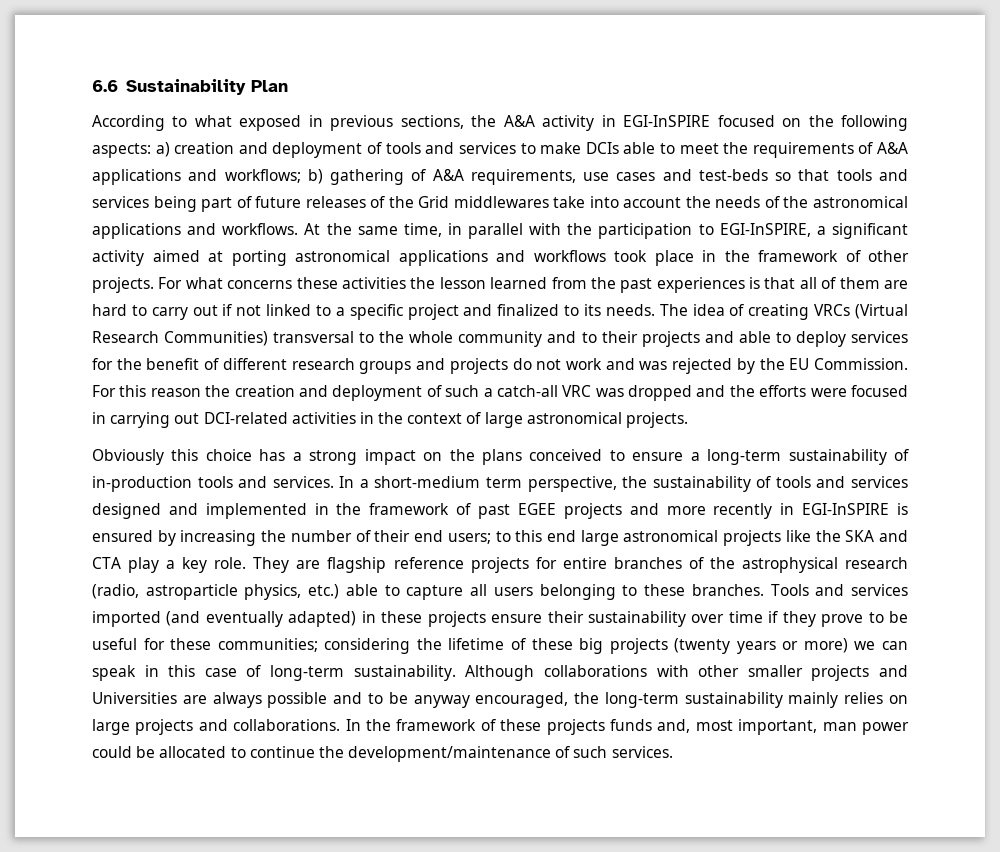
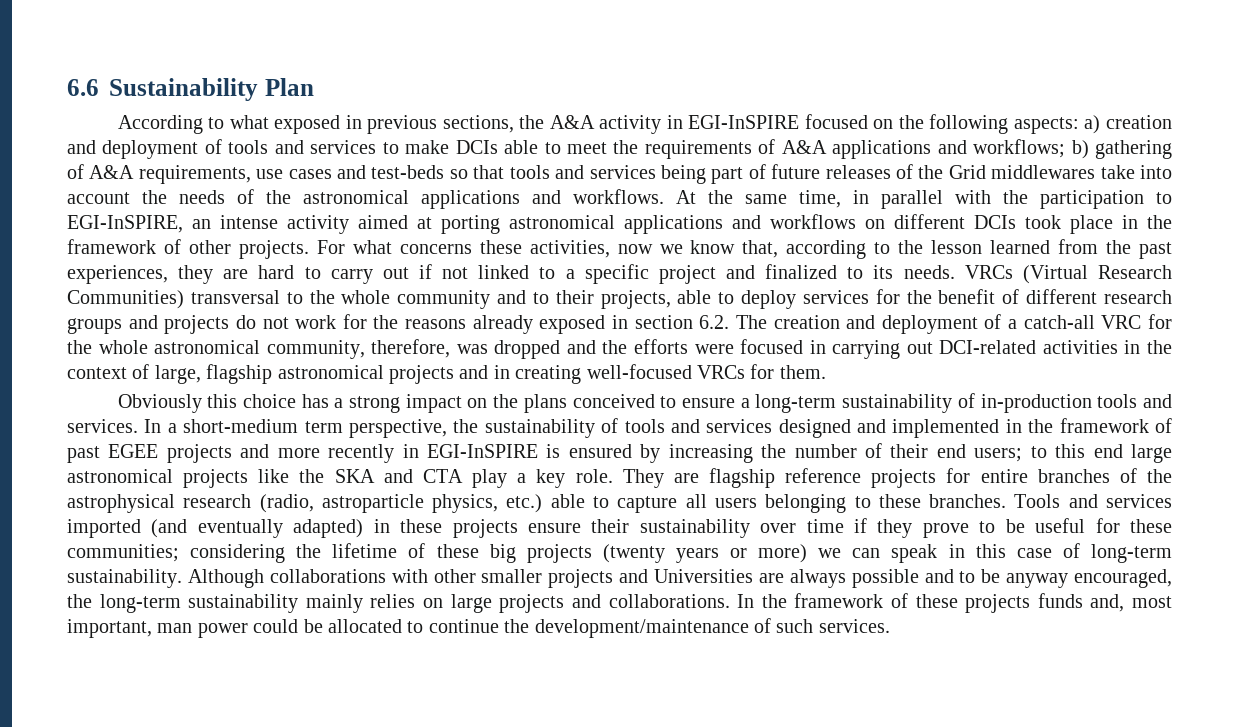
[816,223,908,239] a significant -> [192,215,278,229] an intense
(606, 256) none -> [865,214,1016,229] on different DCIs
[341,277,406,289] activities -> [529,240,891,259] activities, now we know that, according to
[656,277,880,293] experiences is that all of them -> [67,265,214,284] experiences, they
[659,304,810,320] The idea of creating -> (955, 272) none
[641,331,734,347] projects and -> [600,290,671,309] projects,
[605,358,908,374] [92,385,480,401] and was rejected by the EU Commission. For this reason the creation and deployment of such -> [342,314,1002,334] for the reasons already exposed in section 6.2. The creation and deployment of
(592, 391) none -> [1148,314,1172,329] [67,339,451,359] for the whole astronomical community, therefore,
[484,412,689,428] large astronomical projects. -> [154,364,826,384] large, flagship astronomical projects and in creating well-focused VRCs for them.

